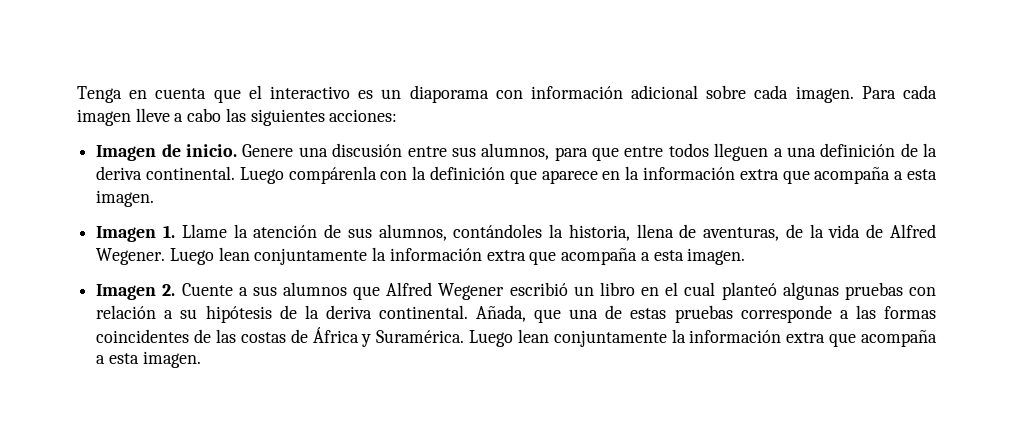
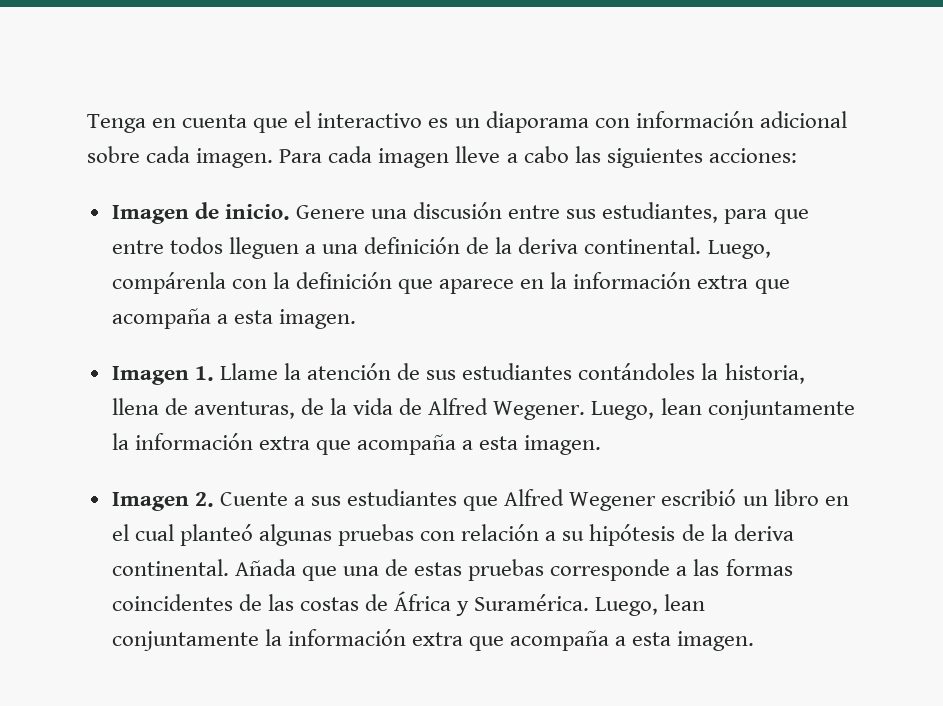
[481,143,550,160] alumnos, -> [602,202,719,223] estudiantes,
[239,167,284,184] Luego -> [707,240,771,259] Luego,
[378,224,447,241] alumnos, -> [462,363,573,380] estudiantes
[169,248,214,265] Luego -> [591,401,655,420] Luego,
[283,282,348,296] alumnos -> [347,489,458,506] estudiantes
[476,305,527,322] Añada, -> [234,559,296,576] Añada
[469,330,514,347] Luego -> [595,597,659,616] Luego,

